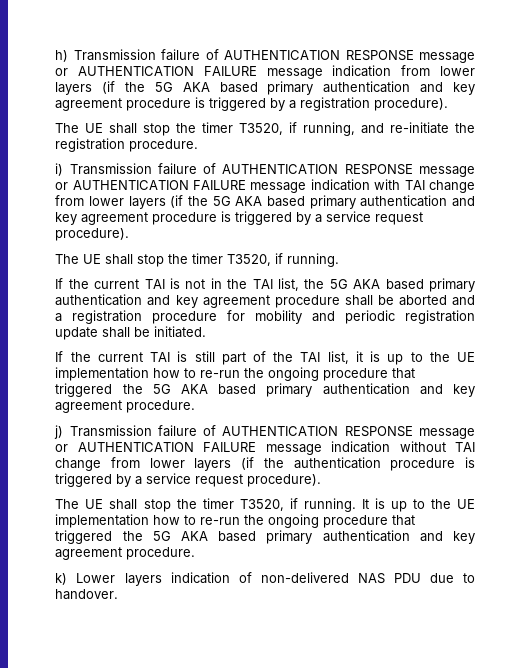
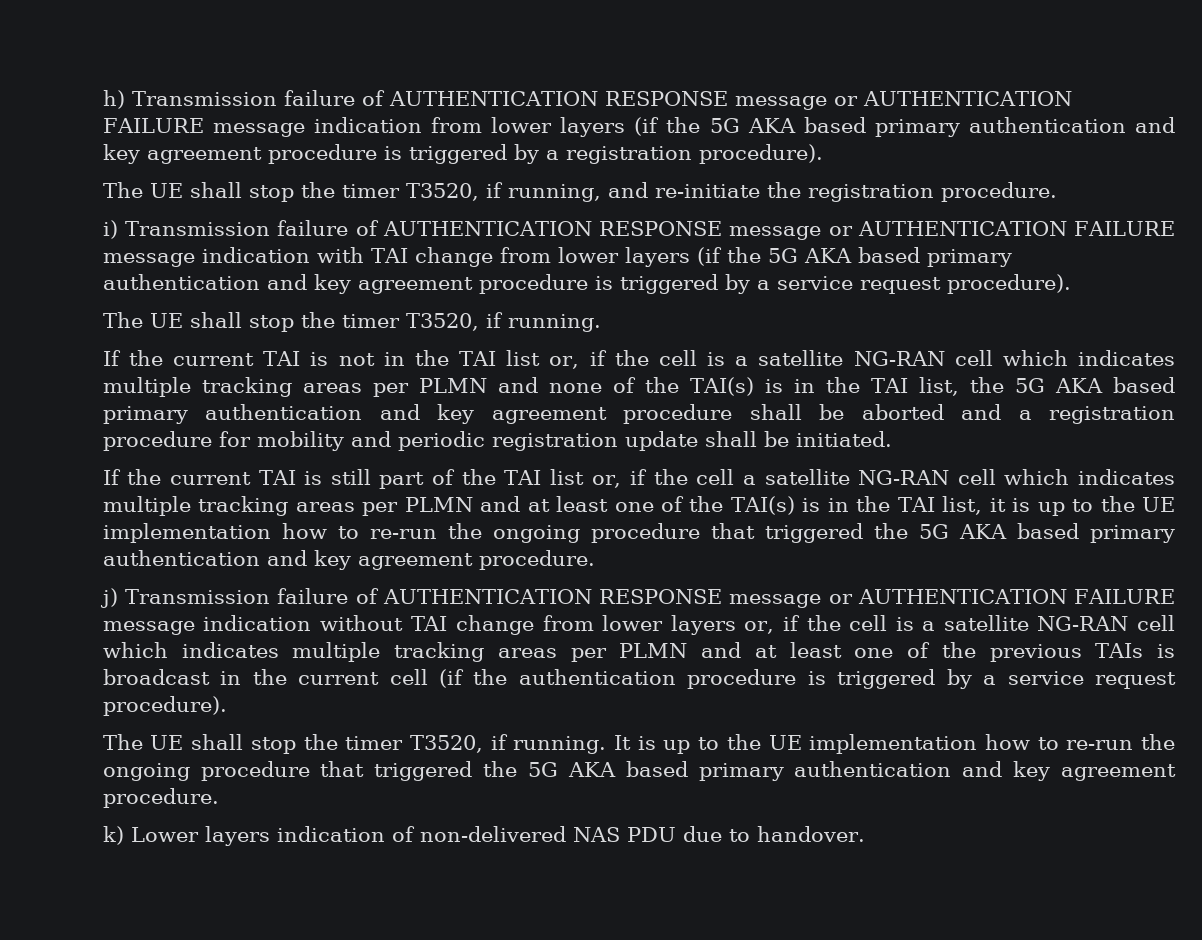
(273, 284) none -> [506,350,1176,369] [102,377,908,397] list or, if the cell is a satellite NG-RAN cell which indicates multiple tracking areas per PLMN and none of the TAI(s) is in the TAI
(321, 357) none -> [549,469,1175,488] [102,496,935,516] list or, if the cell a satellite NG-RAN cell which indicates multiple tracking areas per PLMN and at least one of the TAI(s) is in the TAI
(232, 464) none -> [744,615,1176,634] [102,642,1175,662] [102,669,428,685] or, if the cell is a satellite NG-RAN cell which indicates multiple tracking areas per PLMN and at least one of the previous TAIs is broadcast in the current cell

